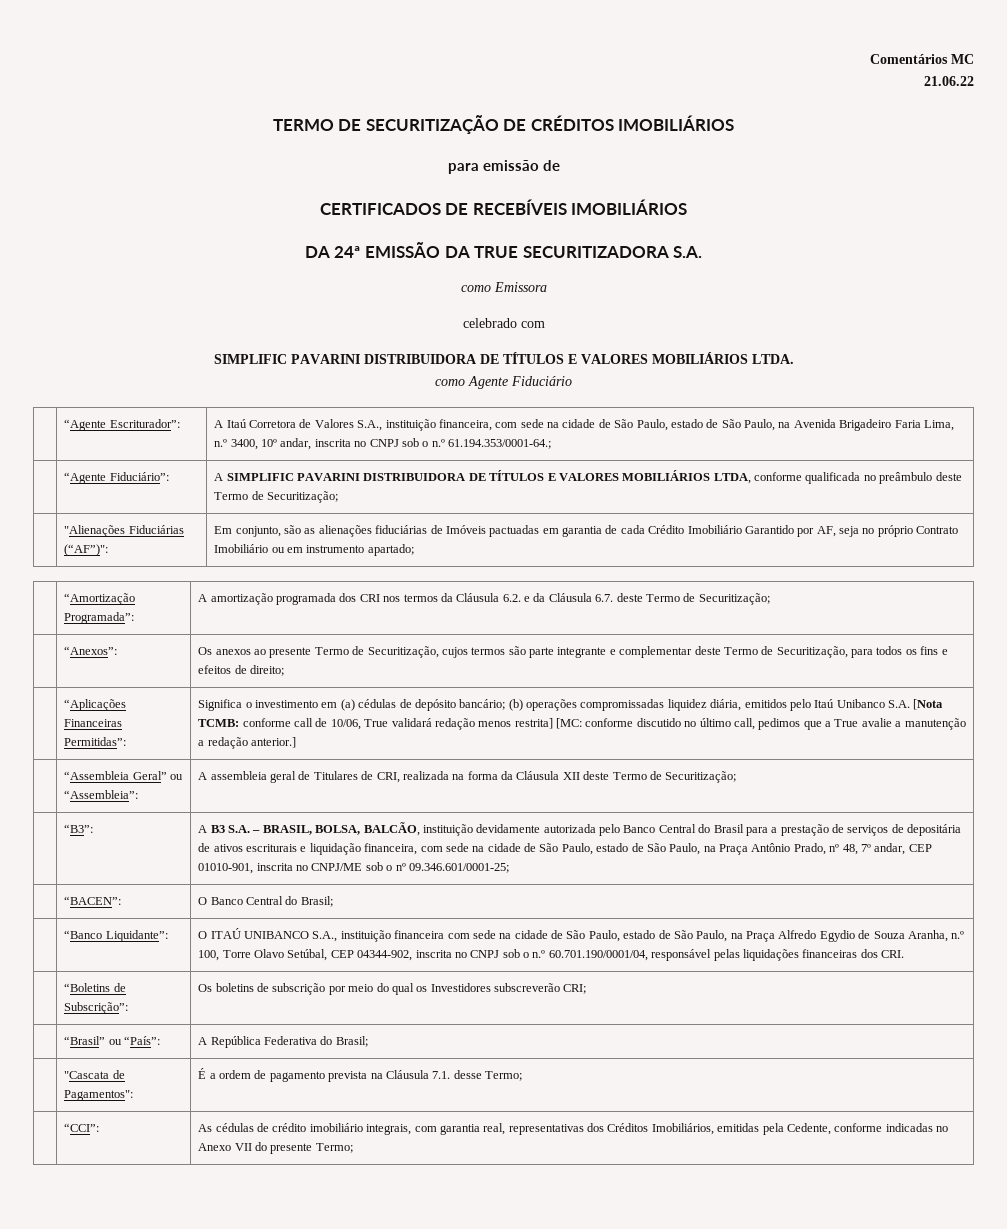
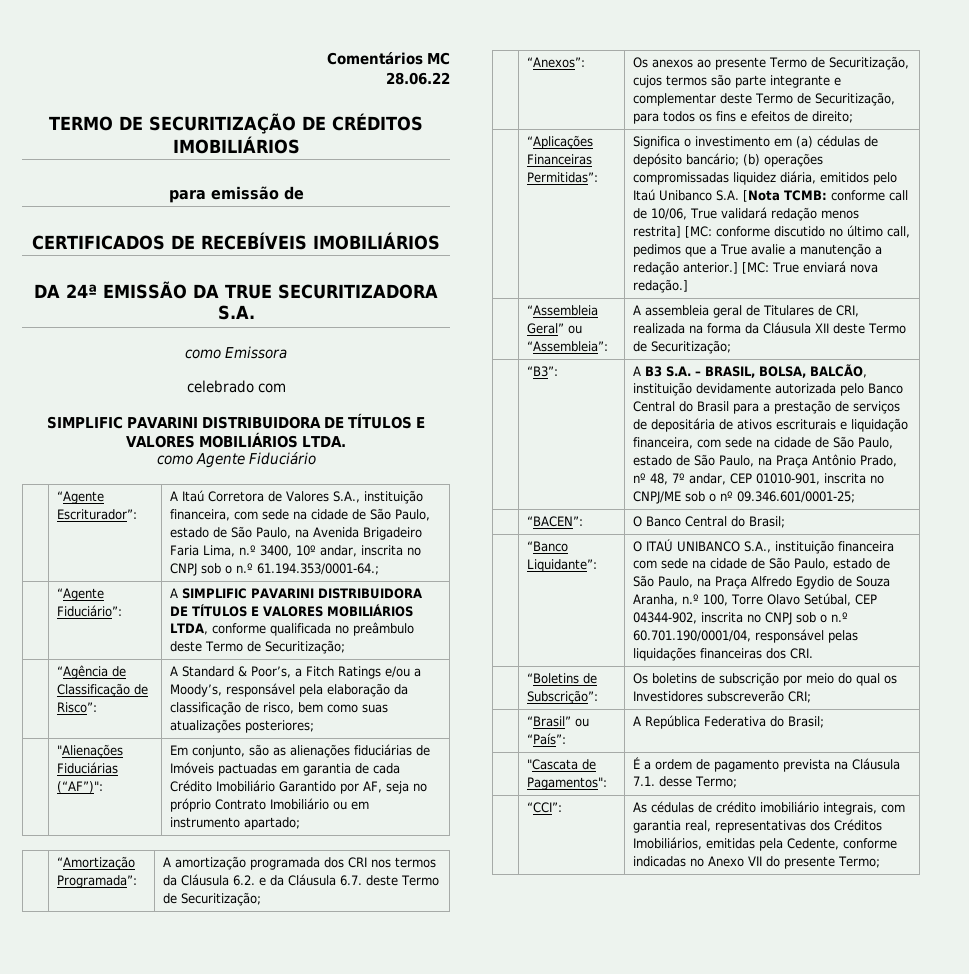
[924,76,974,86] 21.06.22 -> [386,72,450,85] 28.06.22
(339, 497) none -> [57,665,127,679] [57,683,149,697] [57,702,98,713] [170,666,422,679] [170,683,409,697] [170,701,389,715] [170,719,315,733] // | “Agência de Classificação de Risco”: | A Standard & Poor’s, a Fitch Ratings e/ou a Moody’s, responsável pela elaboração da classificação de risco, bem como suas atualizações posteriores;
(297, 742) none -> [742,261,879,274] [633,279,689,293] [MC: True enviará nova redação.]

